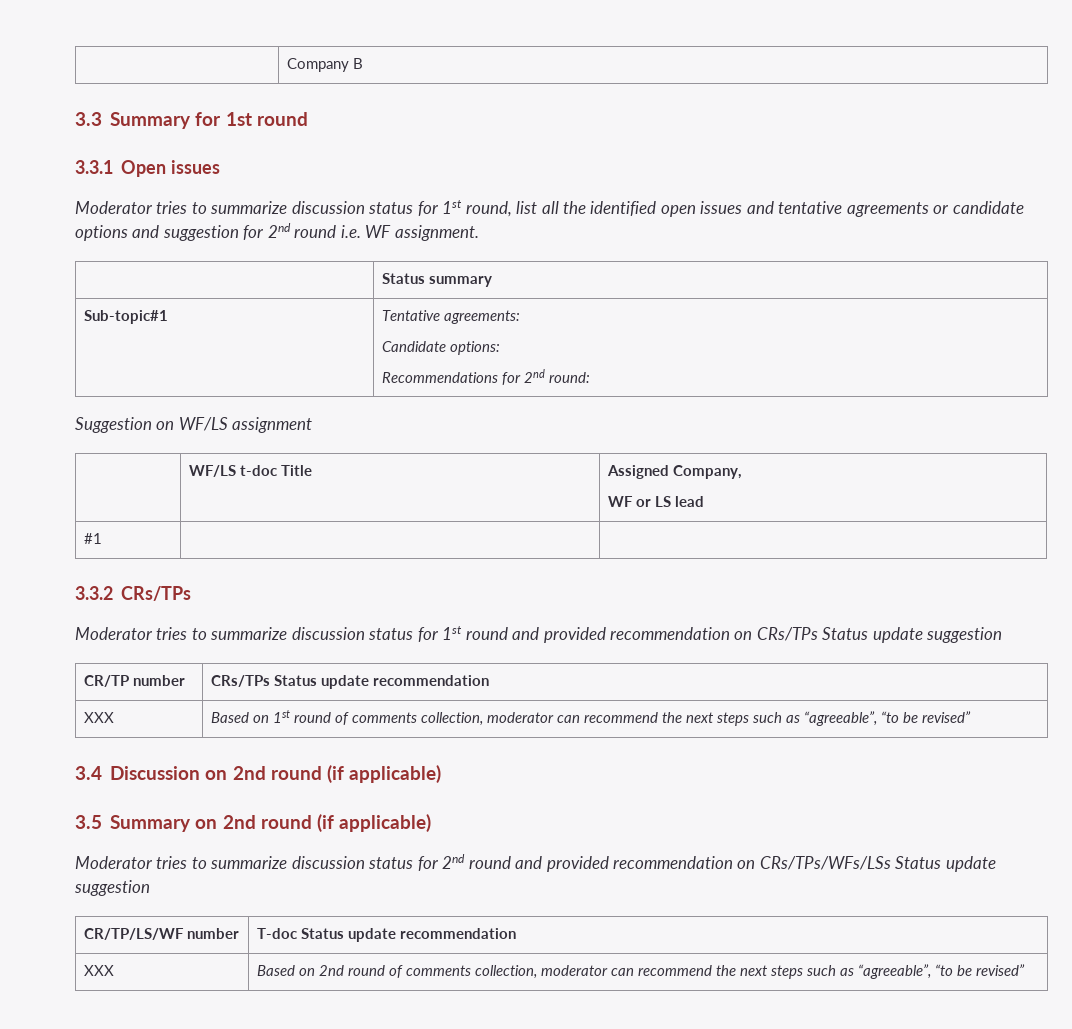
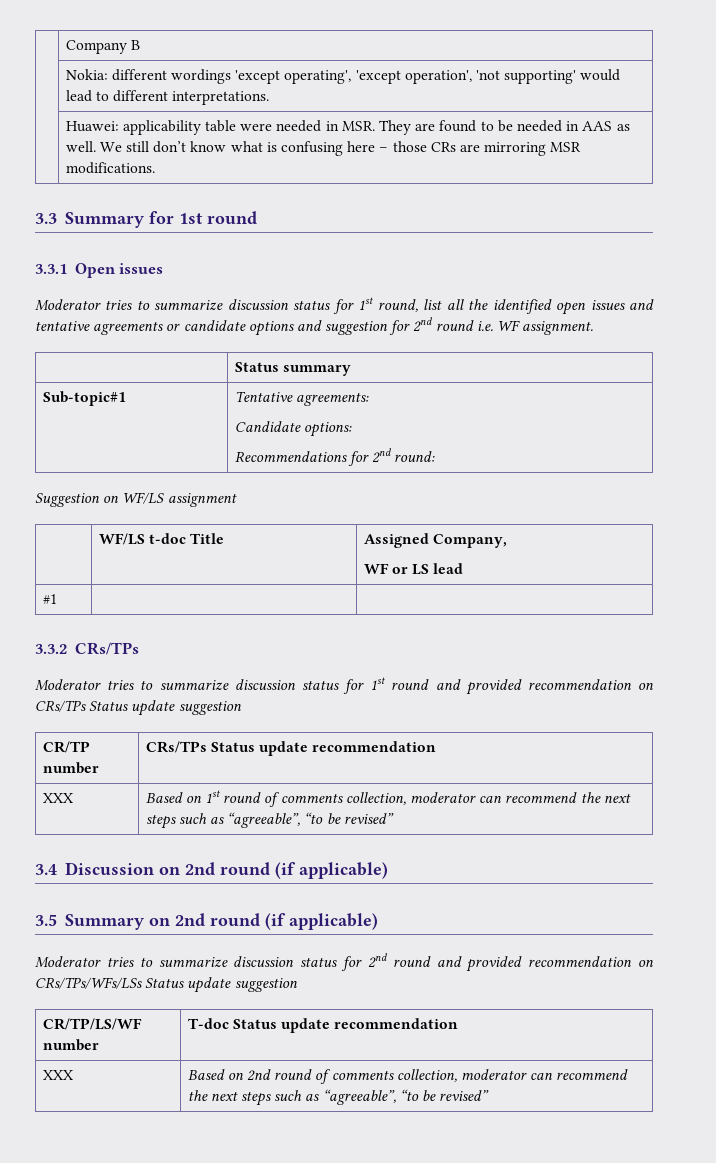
(363, 63) none -> [65,69,621,84] [65,90,270,105] [65,120,630,135] [65,141,582,156] [65,162,155,174] // | Nokia: different wordings 'except operating', 'except operation', 'not supporting' would lead to different interpretations. // | Huawei: applicability table were needed in MSR. They are found to be needed in AAS as well. We still don’t know what is confusing here – those CRs are mirroring MSR modifications.

